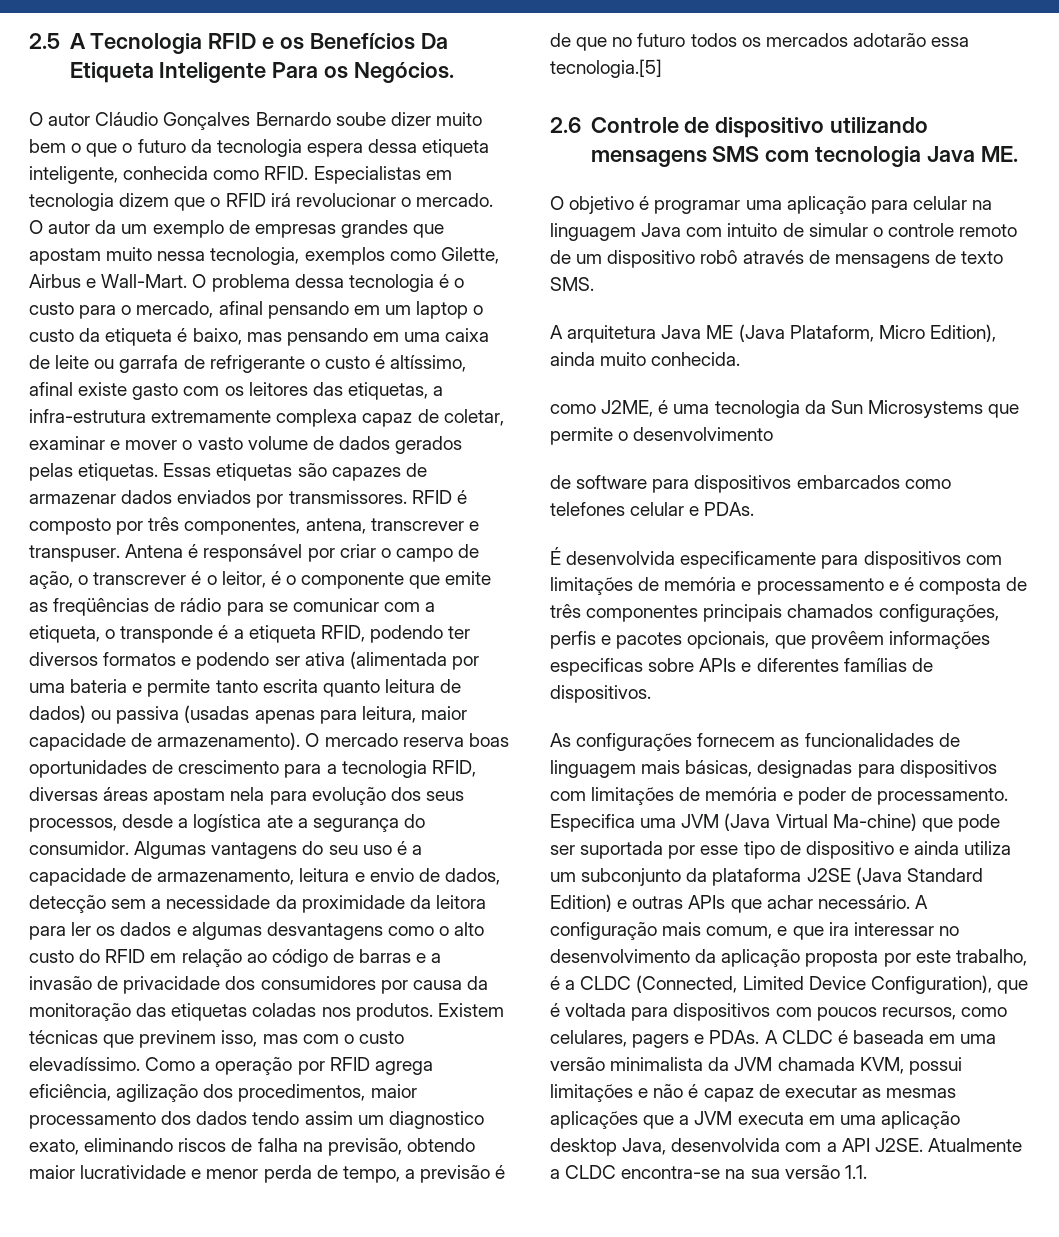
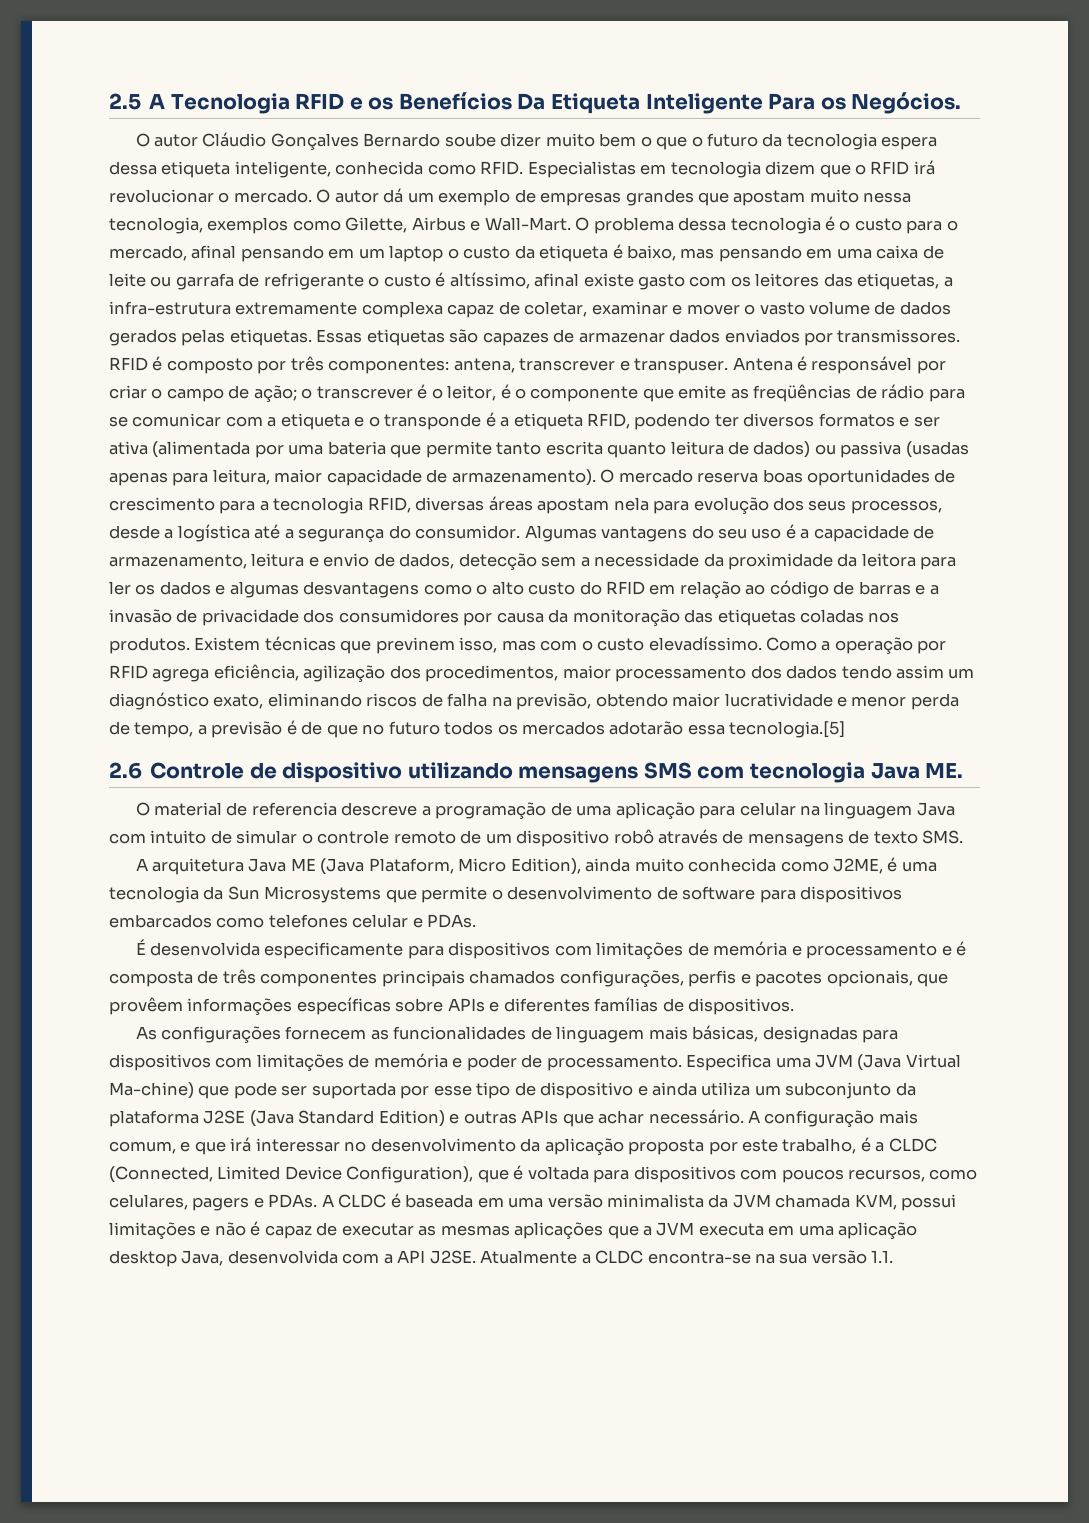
[95,220,117,234] da -> [383,188,404,203] dá
[184,518,301,535] componentes, -> [328,358,450,374] componentes:
[29,571,73,589] ação, -> [253,385,297,402] ação;
[29,625,100,643] etiqueta, -> [280,413,365,430] etiqueta e
[196,652,270,670] podendo -> (910, 421) none
[132,683,143,693] e -> [390,444,422,458] que
[266,815,293,828] ate -> [254,524,281,539] até
[388,1111,484,1129] diagnostico -> [109,692,209,710] diagnóstico
[569,196,741,214] objetivo é programar -> [153,802,572,819] material de referencia descreve a programação de
[651,352,741,366] conhecida. // -> [688,858,777,872] conhecida
(774, 434) // -> (653, 893) none
[550,658,643,676] especificas -> [296,997,391,1015] específicas
[828,922,849,936] ira -> [230,1137,252,1152] irá

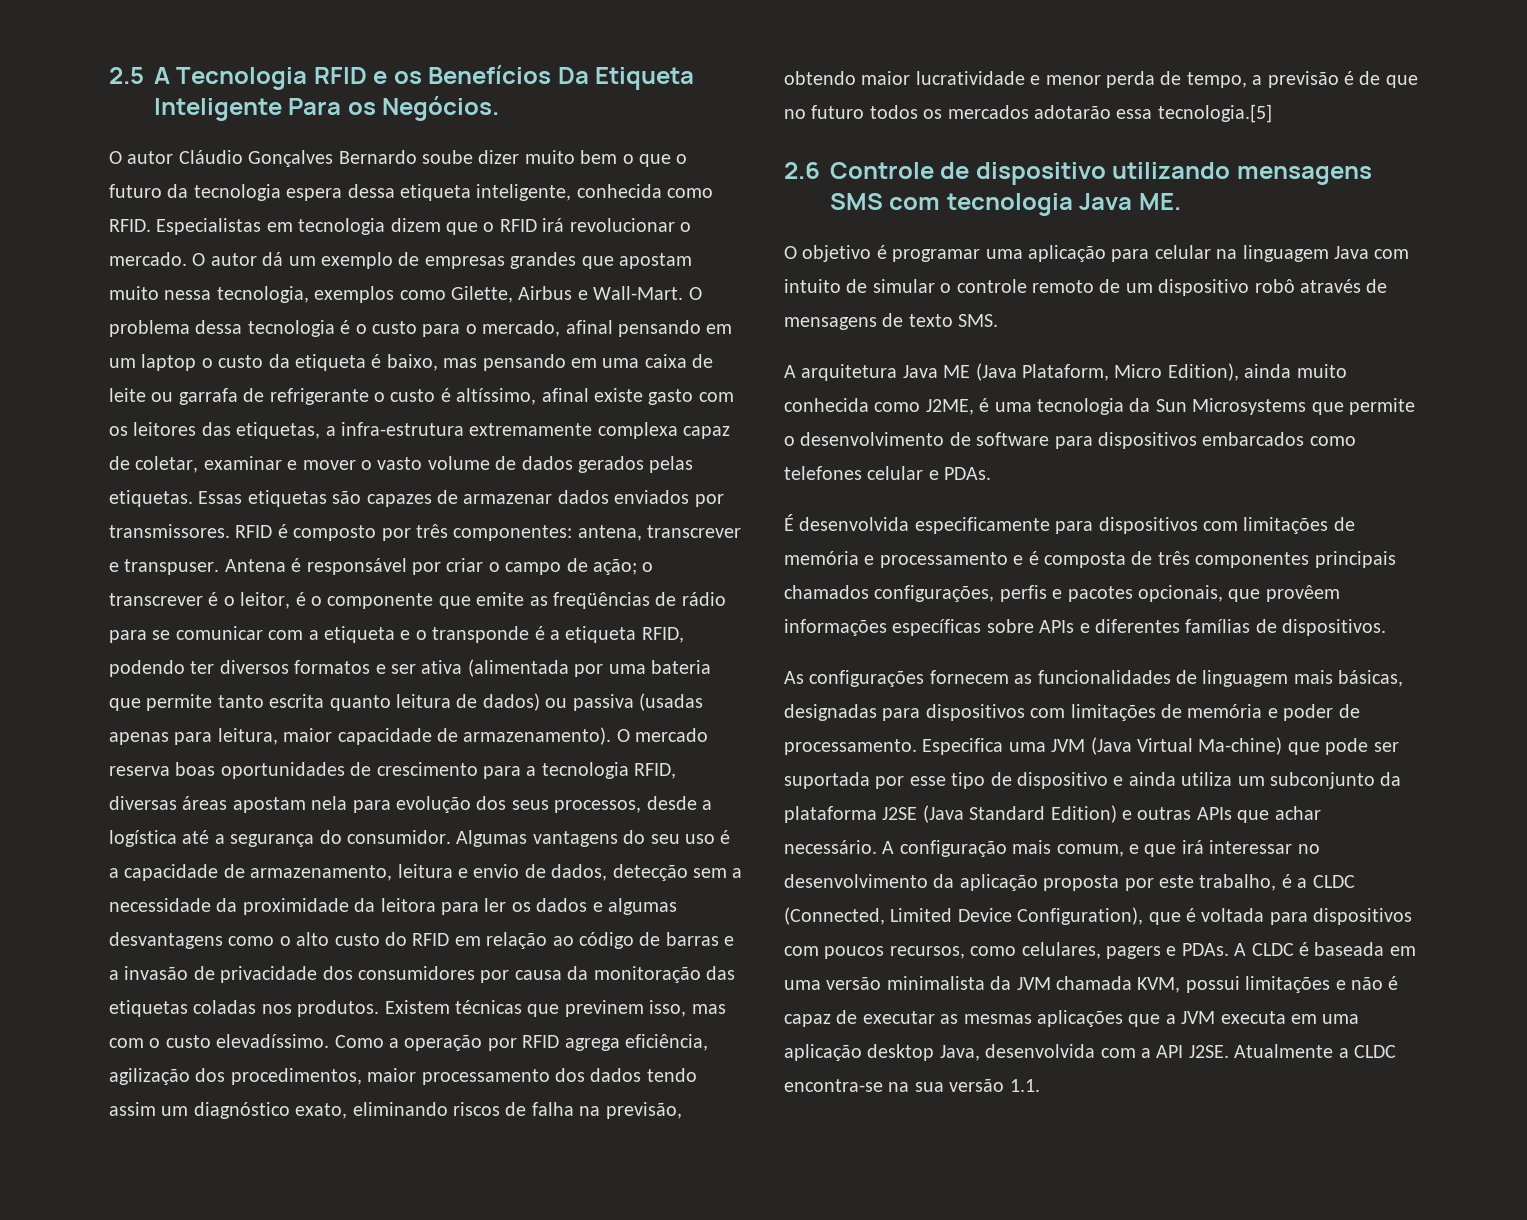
[153,802,572,819] material de referencia descreve a programação de -> [802,245,981,262] objetivo é programar

